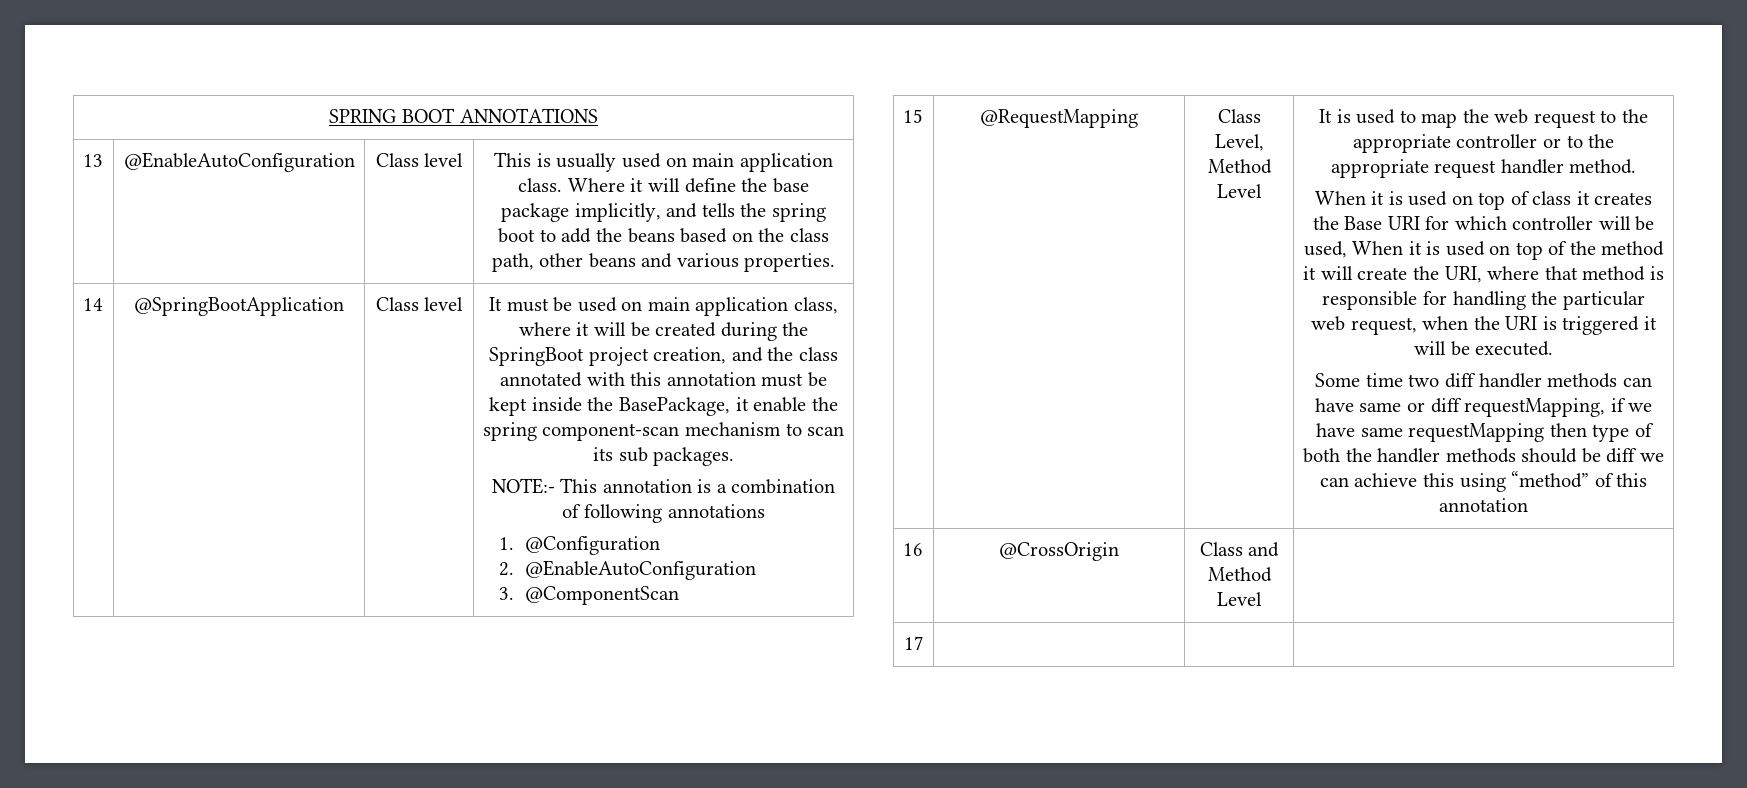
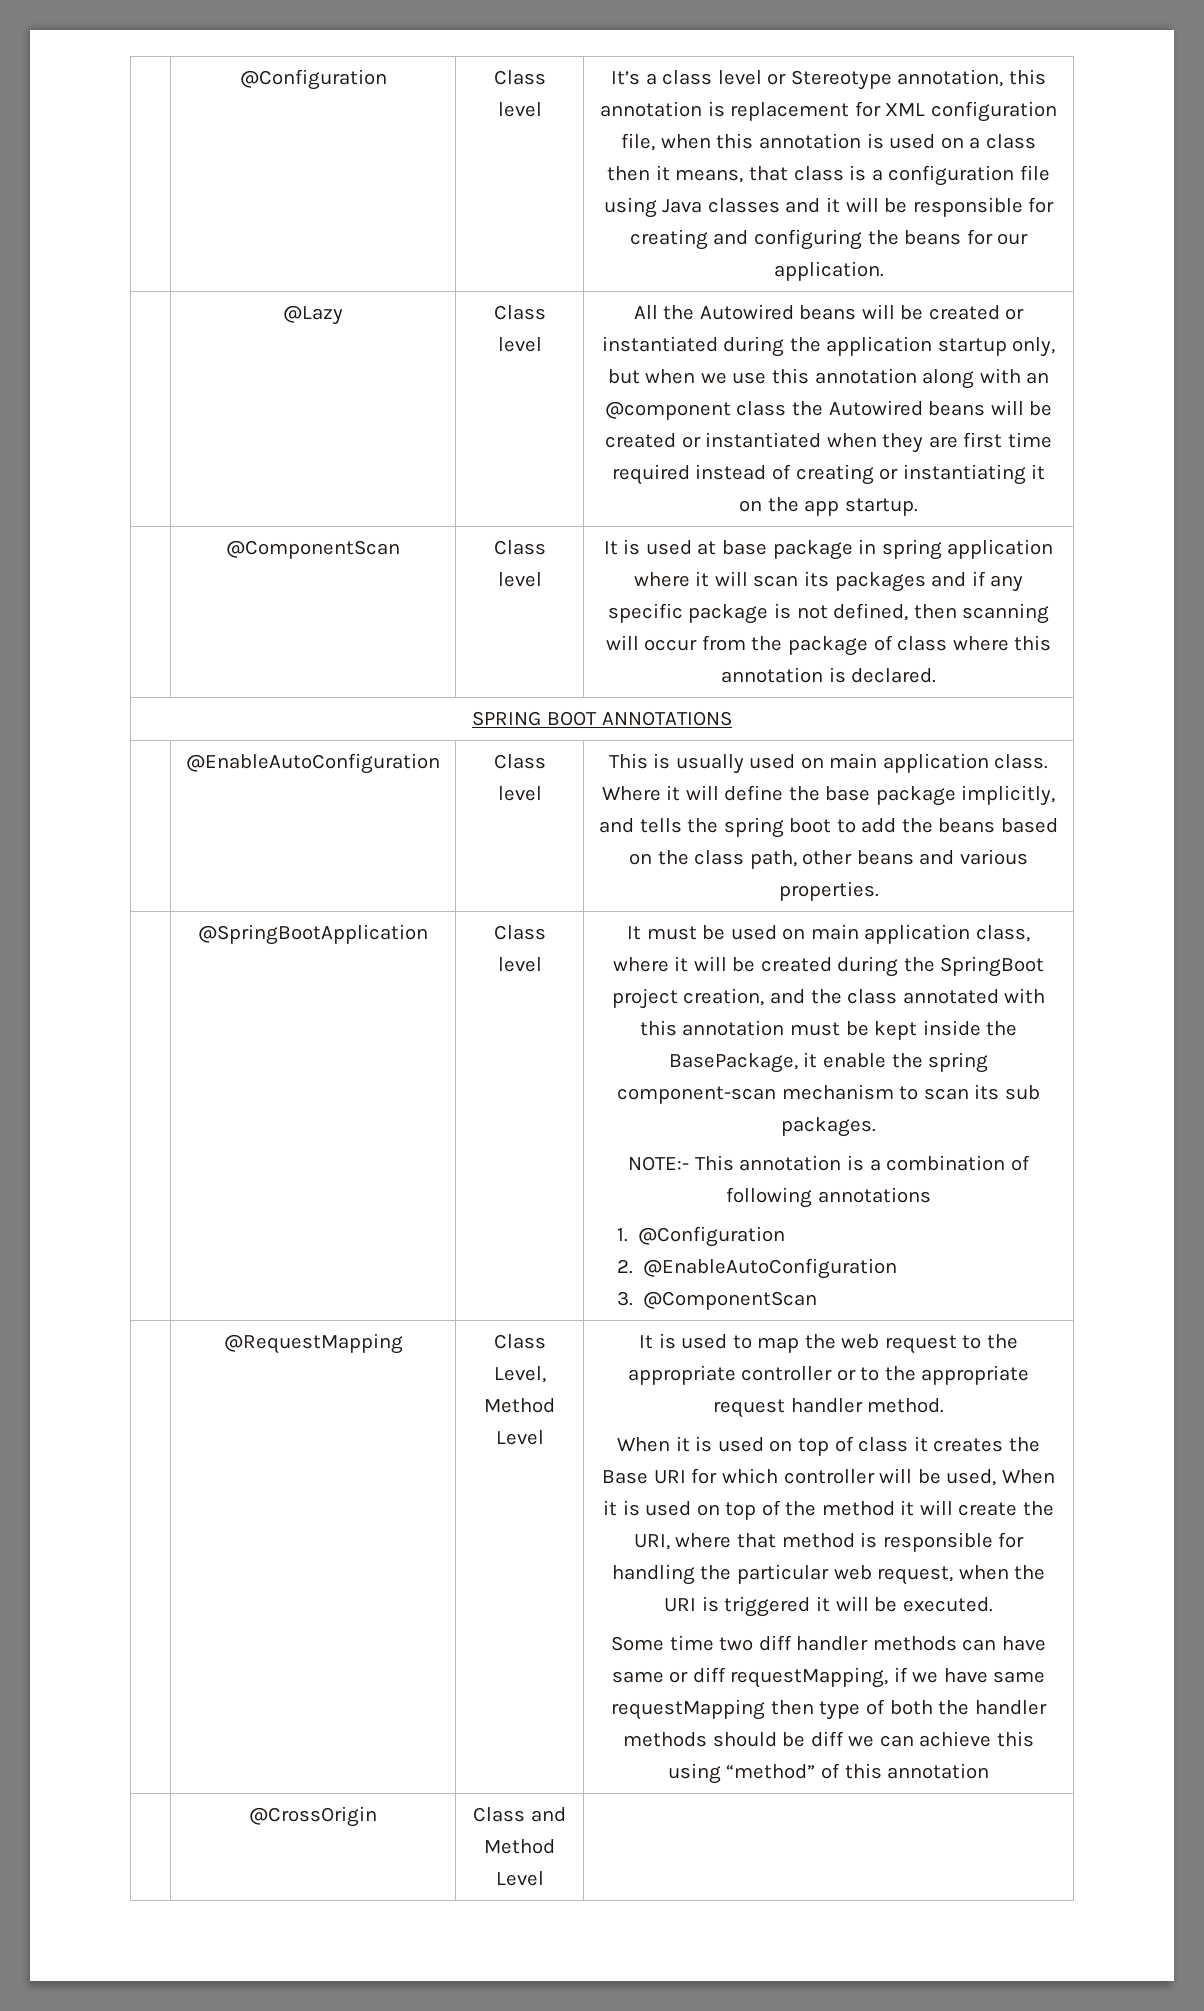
(329, 116) none -> [239,69,387,90] [493,70,546,85] [497,102,542,117] [611,69,1046,90] [600,101,1057,122] [621,133,1036,151] [607,165,1050,186] [603,197,1055,218] [629,229,1029,250] [773,261,884,281] [283,305,343,325] [493,305,546,320] [497,337,542,352] [633,304,1025,320] [601,336,1056,357] [607,368,1050,389] [604,400,1053,420] [605,432,1052,453] [611,464,1046,485] [739,497,918,516] [226,540,400,559] [493,540,546,555] [497,572,542,587] [603,539,1054,560] [633,571,1024,592] [607,603,1050,624] [605,635,1052,656] [720,667,937,683] | @Configuration | Class level | It’s a class level or Stereotype annotation, this annotation is replacement for XML configuration file, when this annotation is used on a class then it means, that class is a configuration file using Java classes and it will be responsible for creating and configuring the beans for our application. // | @Lazy | Class level | All the Autowired beans will be created or instantiated during the application startup only, but when we use this annotation along with an @component class the Autowired beans will be created or instantiated when they are first time required instead of creating or instantiating it on the app startup. // | @ComponentScan | Class level | It is used at base package in spring application where it will scan its packages and if any specific package is not defined, then scanning will occur from the package of class where this annotation is declared. //
[82,154,103,167] 13 -> (732, 718) none
[82,298,103,311] 14 -> (879, 891) none
[902,109,923,123] 15 -> (817, 1300) none
[902,543,923,556] 16 -> (990, 1771) none
[903,636,924,650] // 17 | | | -> (544, 1878) none

